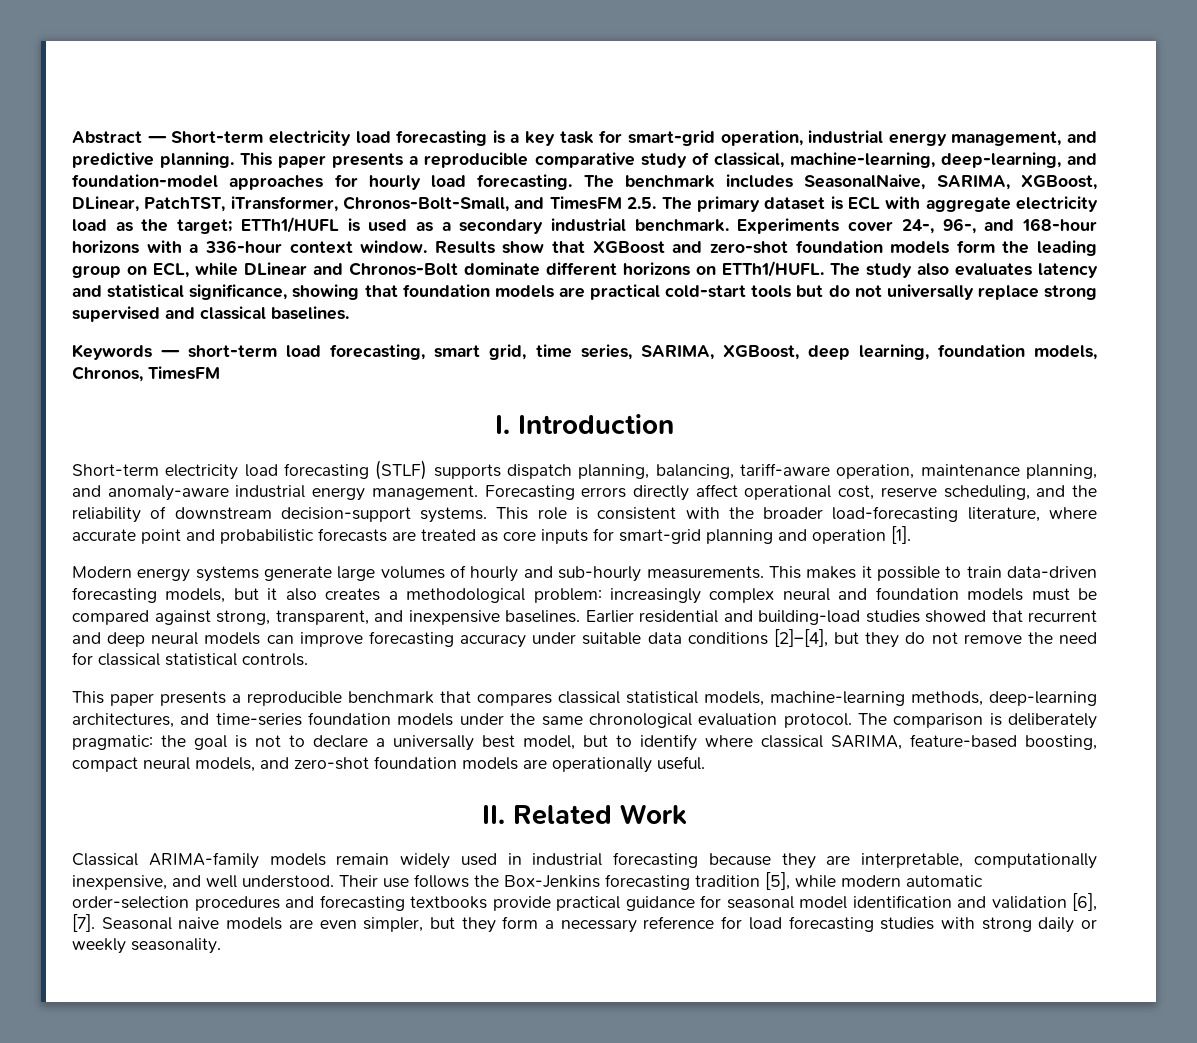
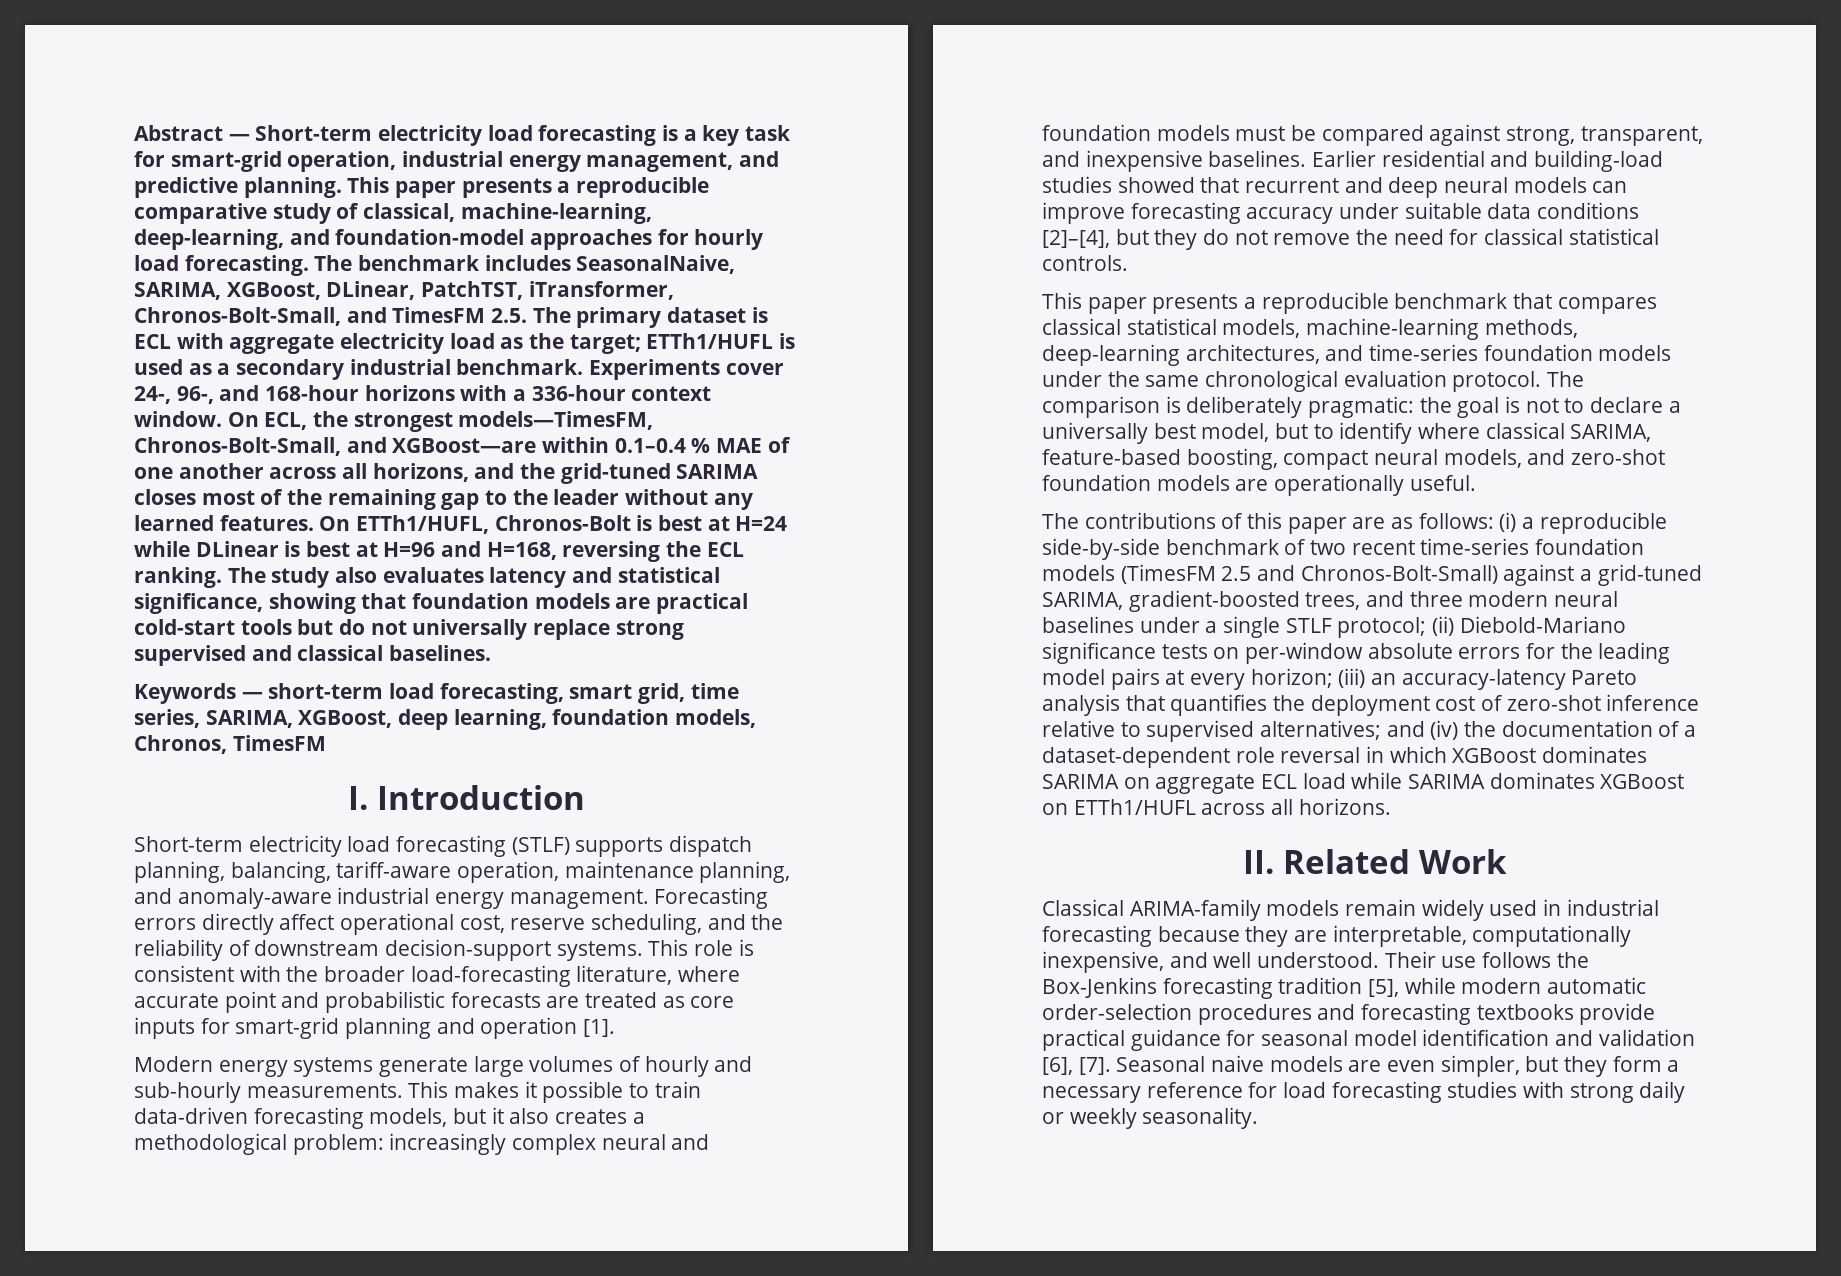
[434,240,1097,256] [72,261,824,278] Results show that XGBoost and zero-shot foundation models form the leading group on ECL, while DLinear and Chronos-Bolt dominate different horizons on ETTh1/HUFL. -> [227,411,654,432] [134,437,791,456] [134,463,759,484] [134,489,753,510] [134,515,788,534] [134,541,744,562] [134,567,222,588] On ECL, the strongest models—TimesFM, Chronos-Bolt-Small, and XGBoost—are within 0.1–0.4 % MAE of one another across all horizons, and the grid-tuned SARIMA closes most of the remaining gap to the leader without any learned features. On ETTh1/HUFL, Chronos-Bolt is best at H=24 while DLinear is best at H=96 and H=168, reversing the ECL ranking.
(705, 763) none -> [1042,512,1667,534] [1042,538,1645,560] [1042,564,1702,586] [1042,590,1619,612] [1042,616,1626,638] [1042,642,1671,664] [1042,668,1638,690] [1042,694,1700,716] [1042,720,1697,742] [1042,746,1648,768] [1042,772,1685,794] [1042,798,1391,815] // The contributions of this paper are as follows: (i) a reproducible side-by-side benchmark of two recent time-series foundation models (TimesFM 2.5 and Chronos-Bolt-Small) against a grid-tuned SARIMA, gradient-boosted trees, and three modern neural baselines under a single STLF protocol; (ii) Diebold-Mariano significance tests on per-window absolute errors for the leading model pairs at every horizon; (iii) an accuracy-latency Pareto analysis that quantifies the deployment cost of zero-shot inference relative to supervised alternatives; and (iv) the documentation of a dataset-dependent role reversal in which XGBoost dominates SARIMA on aggregate ECL load while SARIMA dominates XGBoost on ETTh1/HUFL across all horizons.

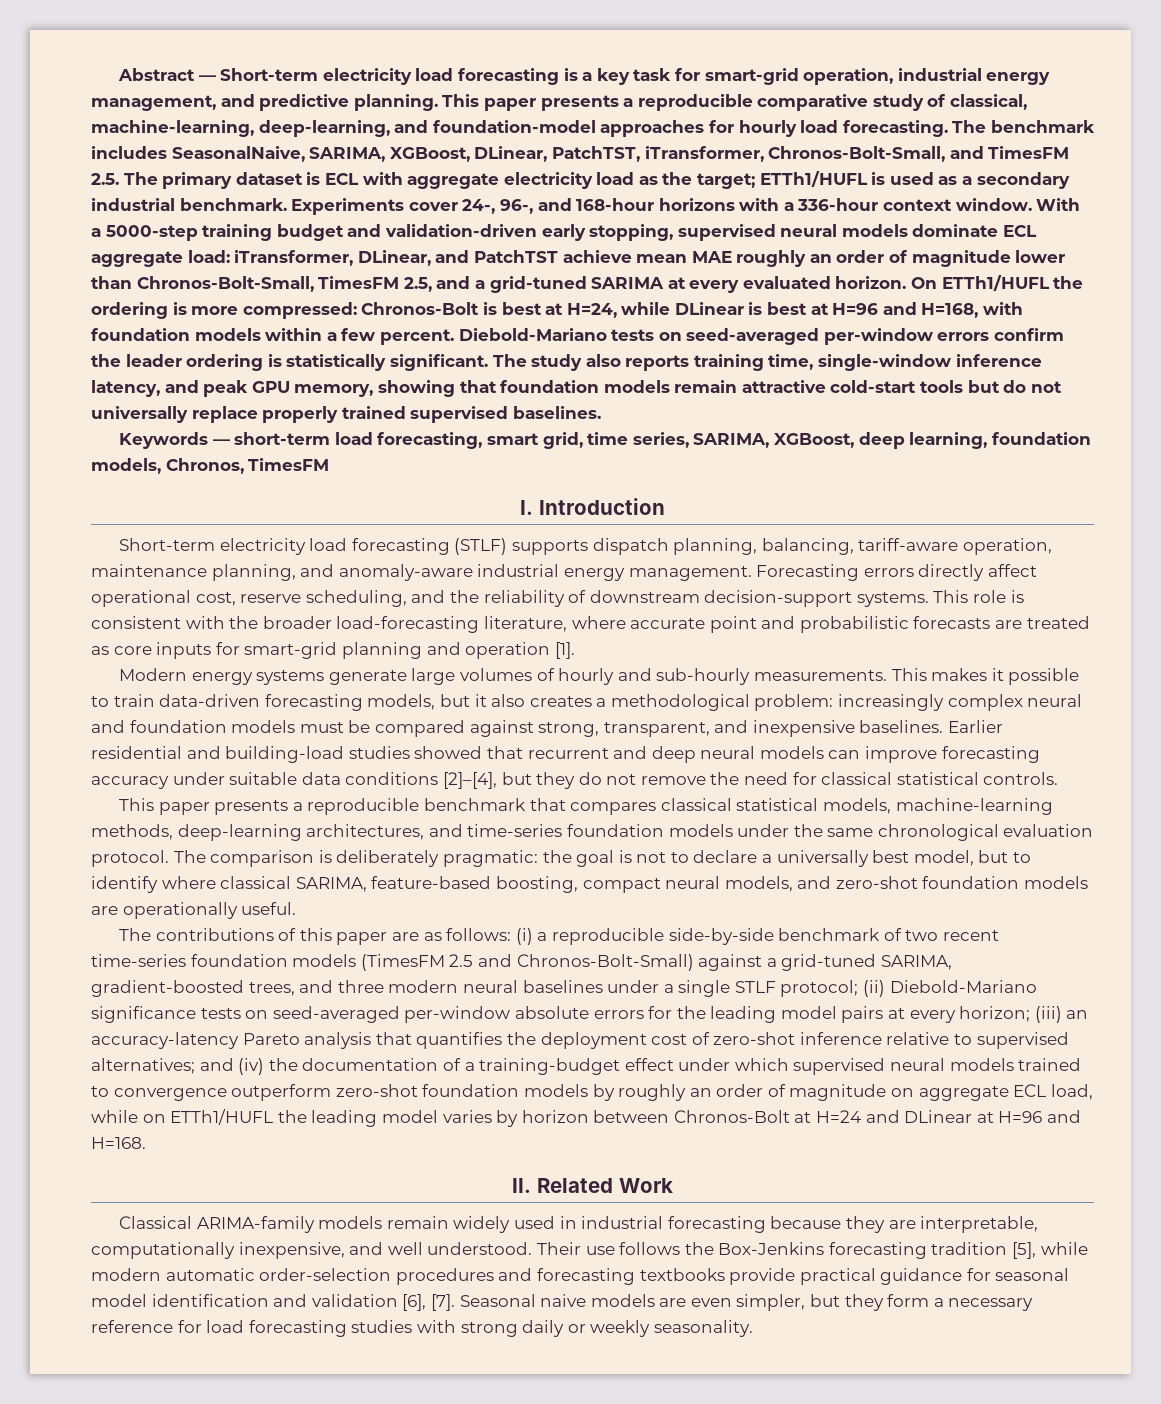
[227,411,654,432] [134,437,791,456] [134,463,759,484] [134,489,753,510] [134,515,490,534] On ECL, the strongest models—TimesFM, Chronos-Bolt-Small, and XGBoost—are within 0.1–0.4 % MAE of one another across all horizons, and the grid-tuned SARIMA closes most of the remaining gap to the leader without any learned features. On ETTh1/HUFL, -> [1036,198,1081,211] [91,224,1038,241] [91,250,1066,267] [91,275,1084,293] [91,302,357,319] With a 5000-step training budget and validation-driven early stopping, supervised neural models dominate ECL aggregate load: iTransformer, DLinear, and PatchTST achieve mean MAE roughly an order of magnitude lower than Chronos-Bolt-Small, TimesFM 2.5, and a grid-tuned SARIMA at every evaluated horizon. On ETTh1/HUFL the ordering is more compressed:
[735,516,788,531] H=24 -> [566,303,617,318] H=24,
[562,541,744,562] [134,567,720,588] [134,593,263,614] reversing the ECL ranking. The study also evaluates latency and statistical significance, -> [983,302,1024,315] [91,328,1065,345] [91,354,1042,371] [91,380,374,397] with foundation models within a few percent. Diebold-Mariano tests on seed-averaged per-window errors confirm the leader ordering is statistically significant. The study also reports training time, single-window inference latency, and peak GPU memory,
[615,593,749,614] are practical -> [674,380,826,393] remain attractive
[615,620,684,640] [134,645,384,666] strong supervised and classical -> [262,406,509,423] properly trained supervised
(1240, 653) none -> [272,1006,400,1023] seed-averaged
[1042,746,1648,768] [1042,772,1685,794] [1042,798,1391,815] dataset-dependent role reversal in which XGBoost dominates SARIMA on aggregate ECL load while SARIMA dominates XGBoost on ETTh1/HUFL across all horizons. -> [479,1058,1082,1075] [91,1084,1093,1101] [91,1109,1082,1127] [91,1137,146,1149] training-budget effect under which supervised neural models trained to convergence outperform zero-shot foundation models by roughly an order of magnitude on aggregate ECL load, while on ETTh1/HUFL the leading model varies by horizon between Chronos-Bolt at H=24 and DLinear at H=96 and H=168.

